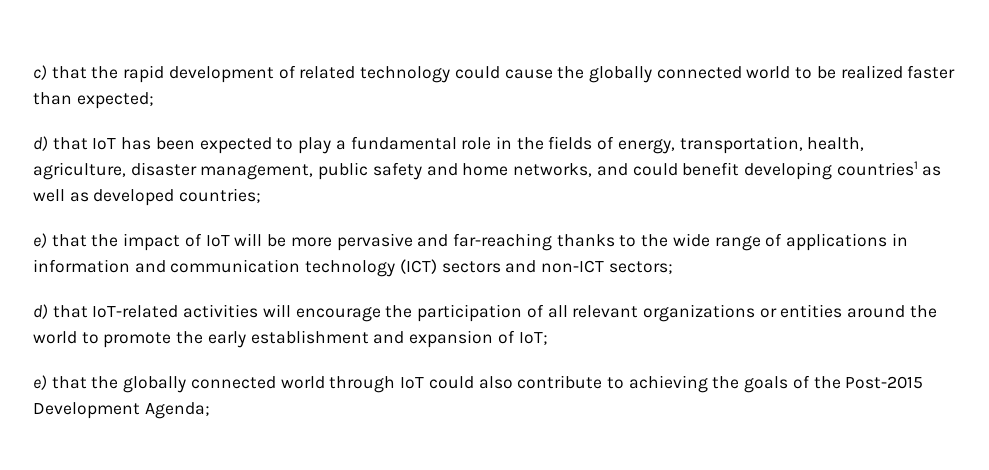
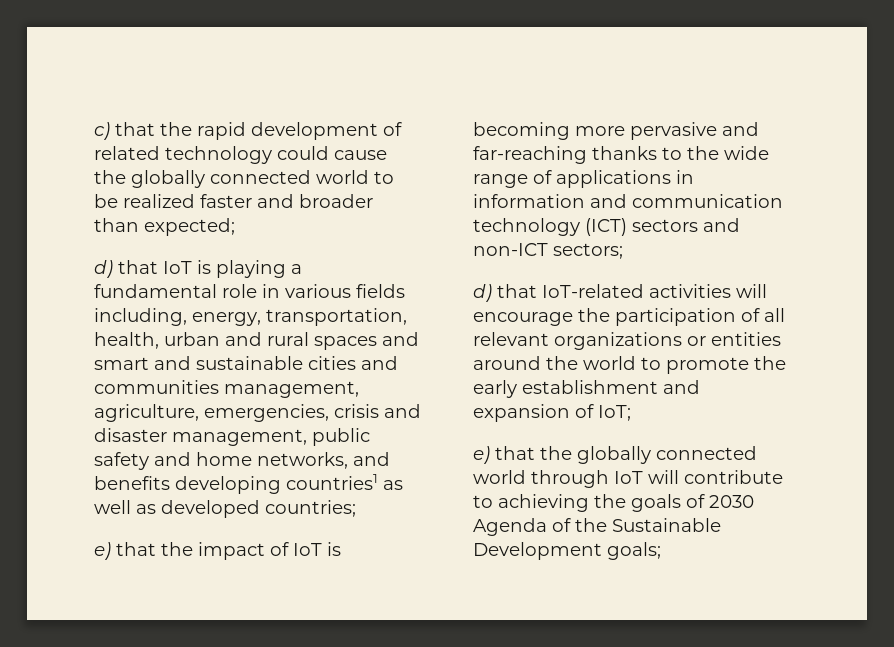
(956, 72) none -> [257,194,373,208] and broader
[121,136,865,154] [33,162,126,180] has been expected to play a fundamental role in the fields of energy, transportation, health, agriculture, -> [197,260,302,278] [94,284,405,298] [94,308,407,326] [94,332,419,350] [94,356,398,370] [94,380,359,398] [94,404,421,422] is playing a fundamental role in various fields including, energy, transportation, health, urban and rural spaces and smart and sustainable cities and communities management, agriculture, emergencies, crisis and
[632,162,740,176] could benefit -> [94,476,170,490] benefits
[234,233,287,247] will be -> [327,542,341,556] [473,122,570,140] is becoming
[428,376,513,389] could also -> [648,470,679,484] will
[813,376,924,389] [33,402,210,419] the Post-2015 Development Agenda; -> [709,495,754,508] [473,518,721,536] [473,542,661,560] 2030 Agenda of the Sustainable Development goals;

